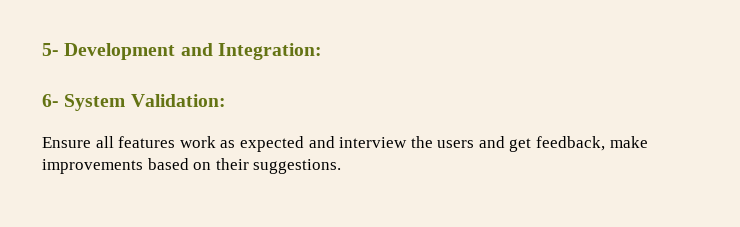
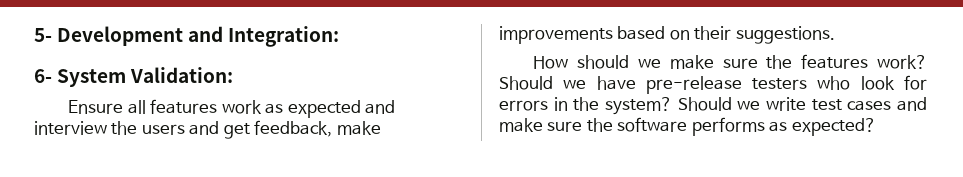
(342, 166) none -> [533,54,927,69] [499,75,927,94] [499,97,928,115] [499,117,876,136] // How should we make sure the features work? Should we have pre-release testers who look for errors in the system? Should we write test cases and make sure the software performs as expected?

